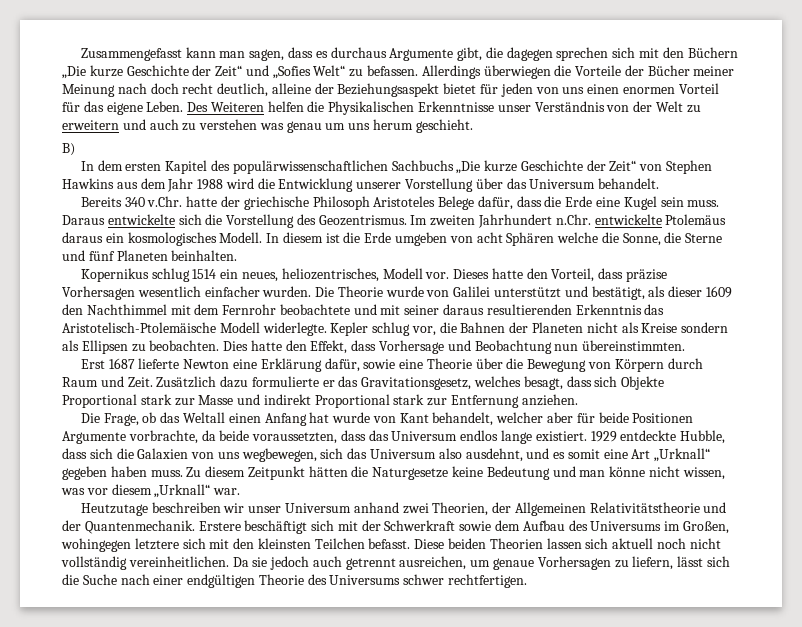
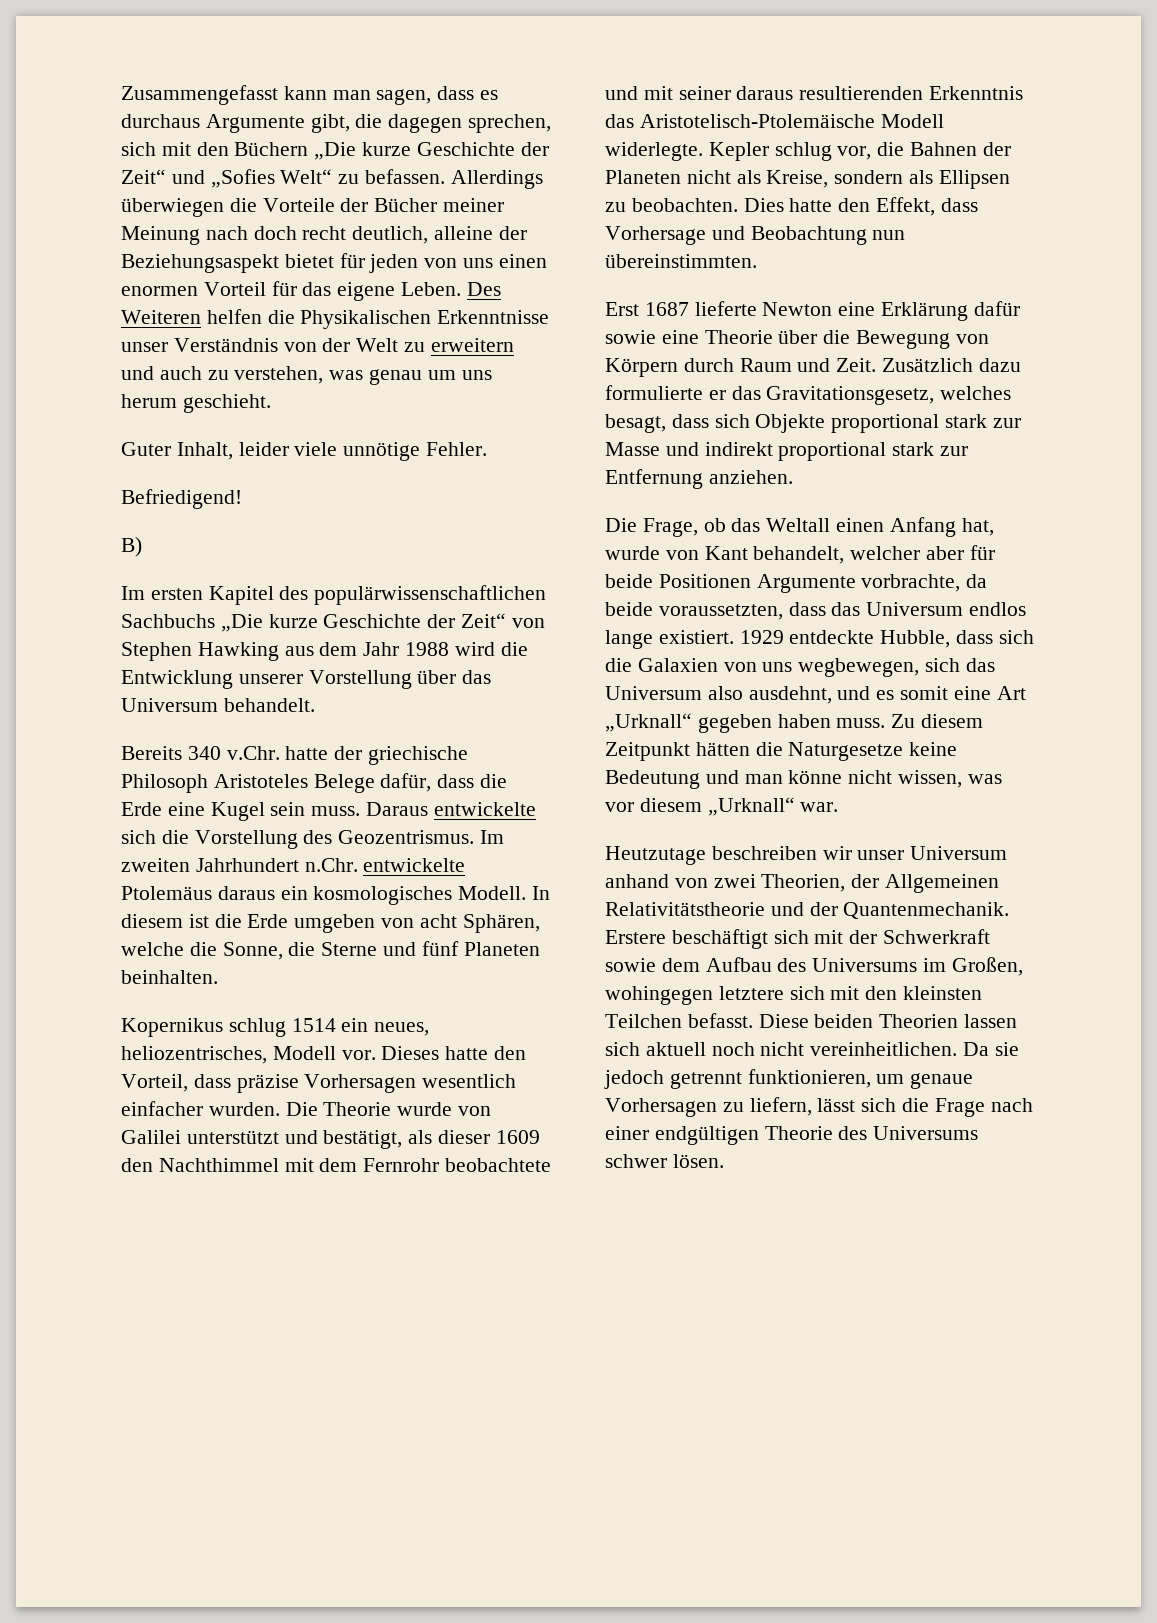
[556,47,609,61] sprechen -> [468,114,552,133] sprechen,
[199,119,258,130] verstehen -> [234,366,324,384] verstehen,
(473, 126) none -> [121,442,488,461] [121,489,242,509] // Guter Inhalt, leider viele unnötige Fehler. // Befriedigend!
[80,160,123,171] In dem -> [121,586,145,600] Im
[62,178,114,189] Hawkins -> [197,642,279,661] Hawking
[506,232,555,246] Sphären -> [462,914,540,933] Sphären,
[641,323,678,333] Kreise -> [766,170,829,188] Kreise,
[324,358,360,372] dafür, -> [973,301,1020,316] dafür
[62,394,137,408] Proportional -> [831,414,940,433] proportional
[314,394,390,408] Proportional -> [778,442,887,461] proportional
[309,412,330,423] hat -> [961,518,994,536] hat,
(399, 507) none -> [674,878,708,888] von
[61,556,127,570] vollständig -> (805, 1049) none
[312,556,467,570] auch getrennt ausreichen, -> [669,1069,871,1089] getrennt funktionieren,
[82,574,117,585] Suche -> [934,1098,985,1117] Frage
[448,574,528,588] rechtfertigen. -> [672,1154,724,1168] lösen.

